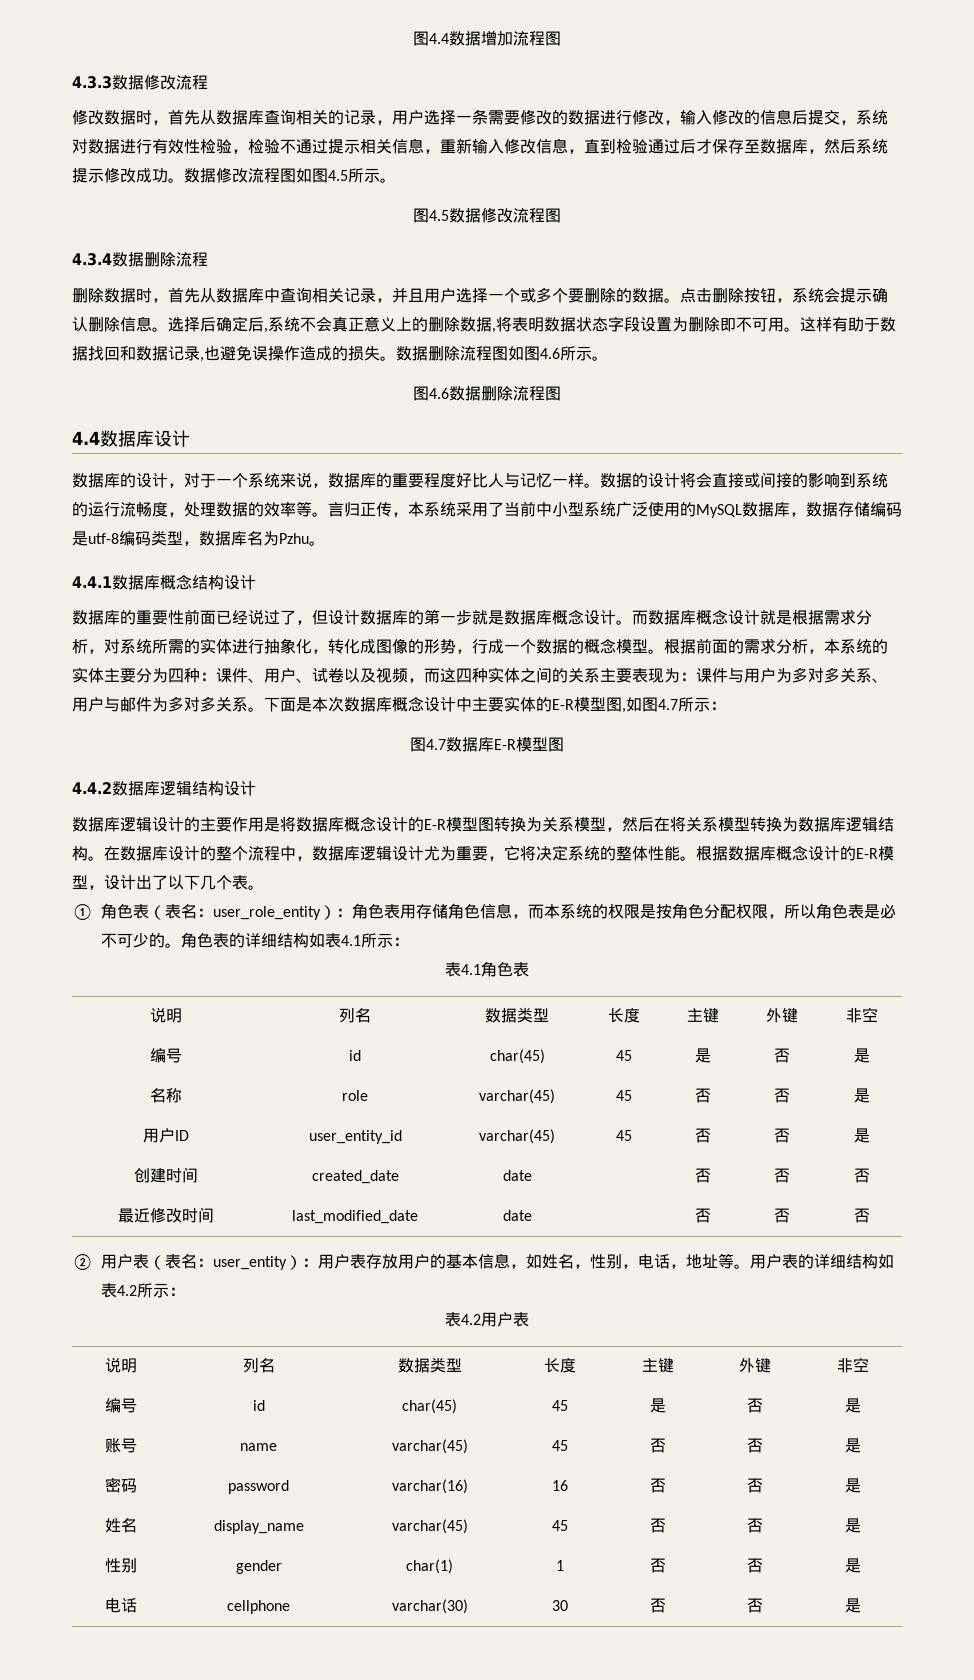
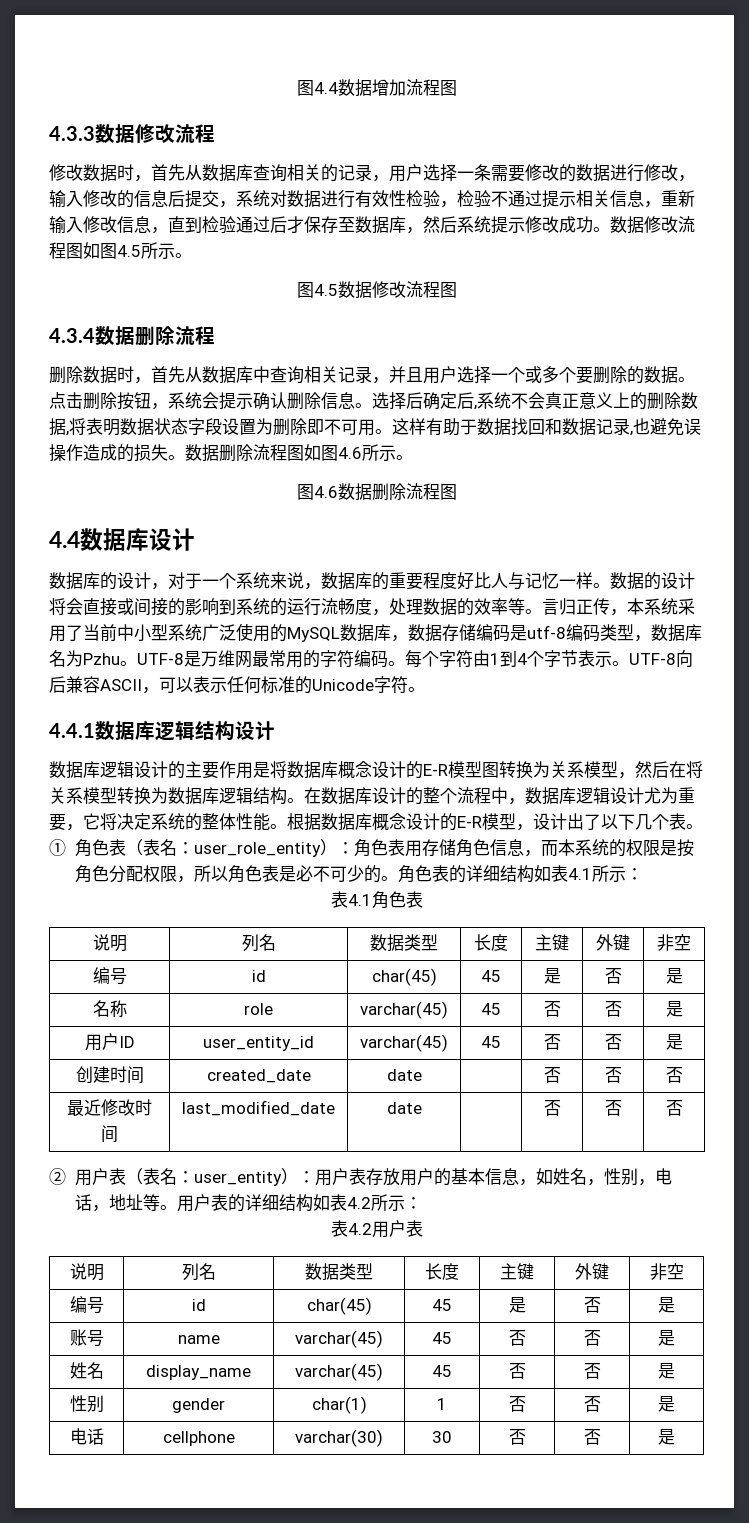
[72,574,256,590] [72,609,872,625] [72,638,888,654] [72,667,888,683] [72,696,726,713] [410,737,564,752] [72,782,112,794] // 4.4.1数据库概念结构设计 // 数据库的重要性前面已经说过了，但设计数据库的第一步就是数据库概念设计。而数据库概念设计就是根据需求分析，对系统所需的实体进行抽象化，转化成图像的形势，行成一个数据的概念模型。根据前面的需求分析，本系统的实体主要分为四种：课件、用户、试卷以及视频，而这四种实体之间的关系主要表现为：课件与用户为多对多关系、用户与邮件为多对多关系。下面是本次数据库概念设计中主要实体的E-R模型图,如图4.7所示： // 图4.7数据库E-R模型图 // 4.4.2 -> [137,650,693,668] [49,676,425,694] [49,723,95,738] UTF-8是万维网最常用的字符编码。每个字符由1到4个字节表示。UTF-8向后兼容ASCII，可以表示任何标准的Unicode字符。 // 4.4.1
[105,1477,137,1493] [228,1480,289,1494] [391,1479,468,1494] [552,1480,568,1491] [649,1478,666,1493] [747,1478,763,1493] [844,1478,861,1493] // 密码 | password | varchar(16) | 16 | 否 | 否 | 是 -> (675, 1338) none

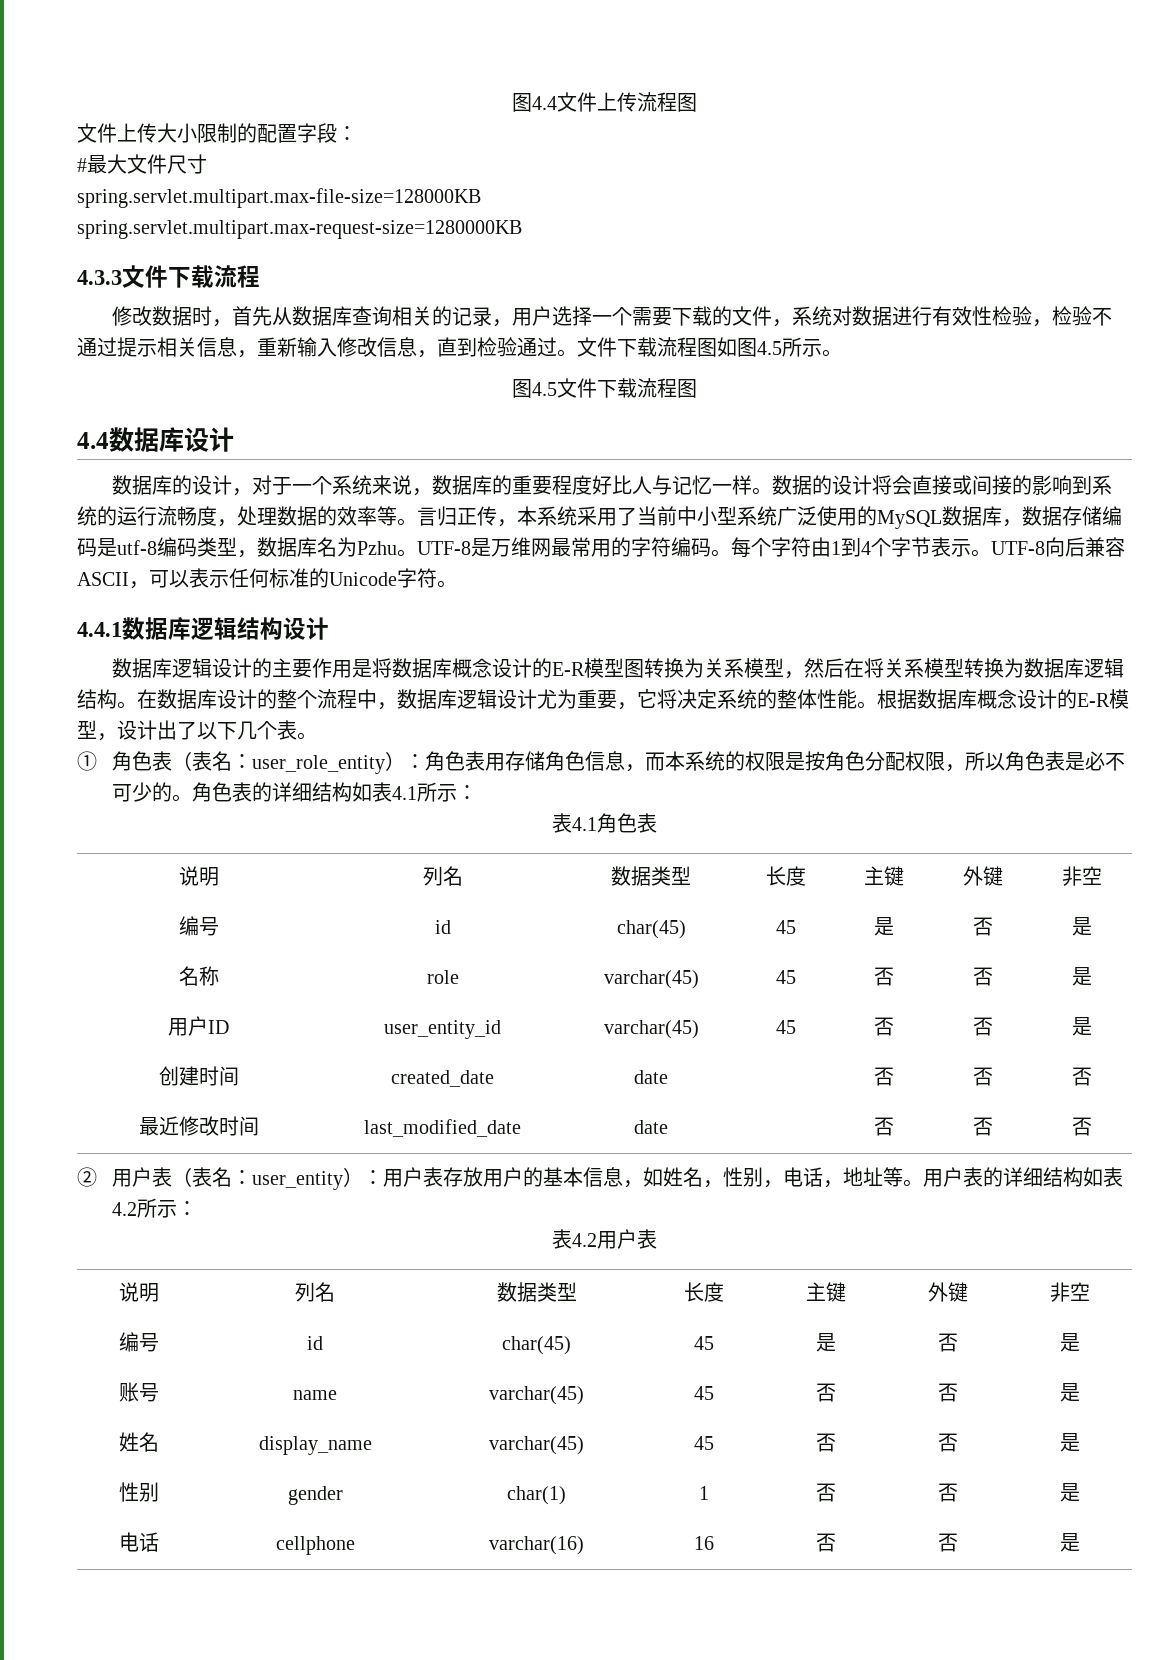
[338,79,457,97] 数据增加流程图 -> [557,92,697,112] [77,123,357,143] [77,154,207,174] [77,188,481,208] [77,220,522,239] 文件上传流程图 // 文件上传大小限制的配置字段： // #最大文件尺寸 // spring.servlet.multipart.max-file-size=128000KB // spring.servlet.multipart.max-request-size=1280000KB
[95,124,175,143] 数据修改 -> [122,265,214,288] 文件下载
[474,164,695,182] [49,190,219,208] 条需要修改的数据进行修改，输入修改的信息后提交 -> [612,306,773,326] 个需要下载的文件
[270,216,678,234] 后才保存至数据库，然后系统提示修改成功。数据修改 -> [557,337,657,357] 。文件下载
[338,281,457,299] [49,326,215,346] [49,366,695,384] [49,392,698,410] [49,418,701,436] [49,444,413,462] [297,483,406,501] 数据修改流程图 // 4.3.4数据删除流程 // 删除数据时，首先从数据库中查询相关记录，并且用户选择一个或多个要删除的数据。点击删除按钮，系统会提示确认删除信息。选择后确定后,系统不会真正意义上的删除数据,将表明数据状态字段设置为删除即不可用。这样有助于数据找回和数据记录,也避免误操作造成的损失。数据删除流程图如图4.6所示。 // 图4.6数据删除 -> [557,378,637,398] 文件下载
[295,1429,383,1447] [432,1431,452,1443] varchar(30) | 30 -> [488,1536,584,1555] [693,1536,714,1550] varchar(16) | 16

